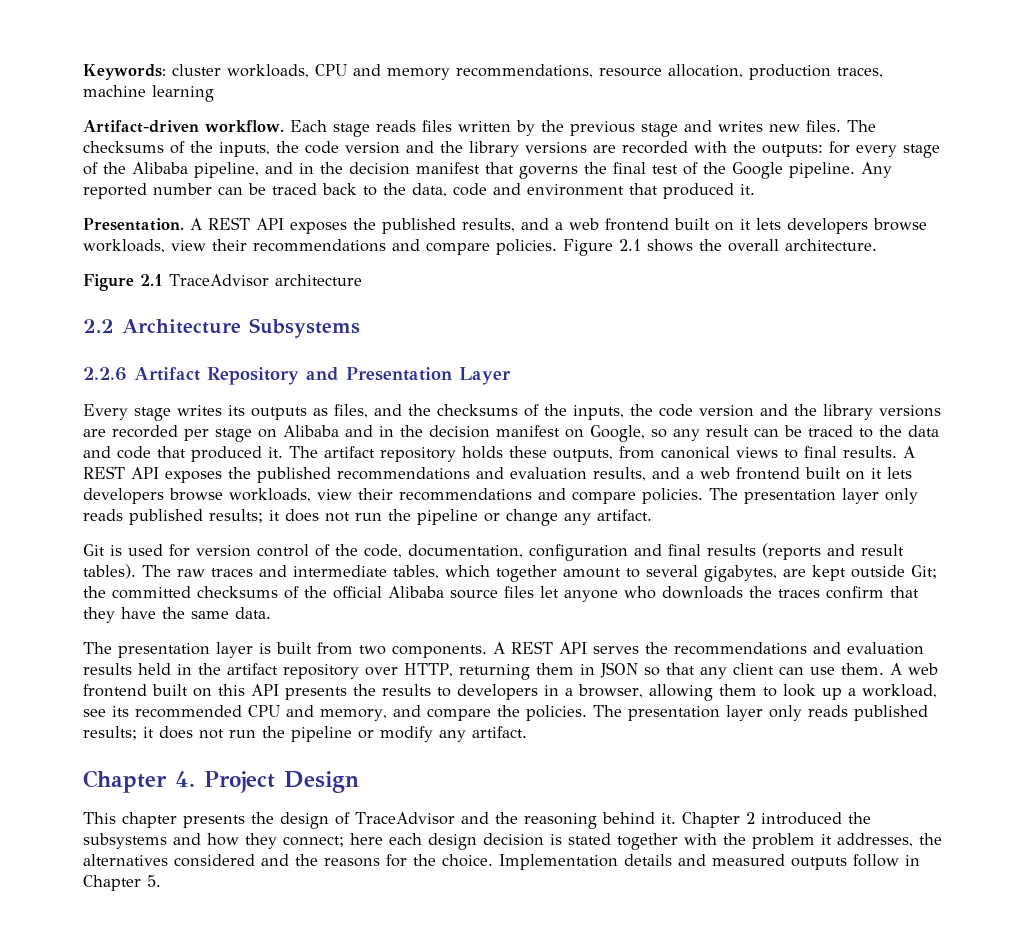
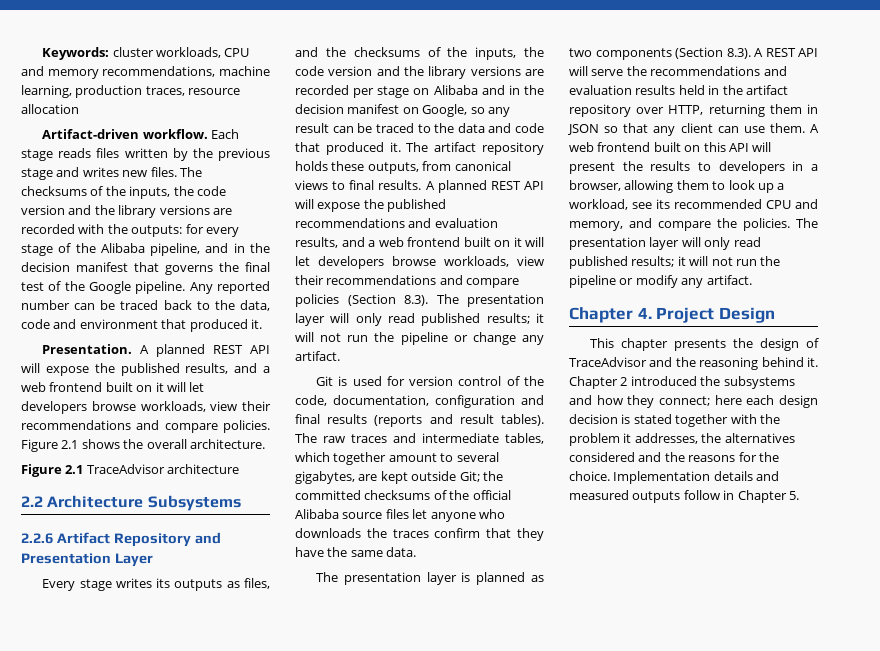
[599,64,883,80] [83,85,214,102] resource allocation, production traces, machine learning -> [219,66,270,76] [21,85,241,98] [21,104,79,114] machine learning, production traces, resource allocation
[208,217,347,234] REST API exposes -> [156,344,270,357] [21,363,89,376] planned REST API will expose
[756,218,781,230] lets -> [166,382,205,392] will let
[83,466,222,483] REST API exposes -> [437,180,544,193] [295,199,361,212] planned REST API will expose
[887,467,912,479] [83,488,918,504] [83,509,319,525] lets developers browse workloads, view their recommendations and compare policies. The presentation layer only reads published results; it does -> [525,237,544,247] [295,256,544,269] [295,275,520,288] [295,294,544,307] [295,313,544,326] [295,332,314,342] will let developers browse workloads, view their recommendations and compare policies (Section 8.3). The presentation layer will only read published results; it will
[276,641,639,658] built from two components. A REST API serves -> [476,572,544,585] [569,47,818,60] [569,66,624,76] planned as two components (Section 8.3). A REST API will serve
[285,687,347,700] presents -> [752,142,772,152] [569,162,615,174] will present
[768,705,928,721] [83,726,193,740] only reads published results; it does -> [681,237,761,250] [569,256,709,269] will only read published results; it will

